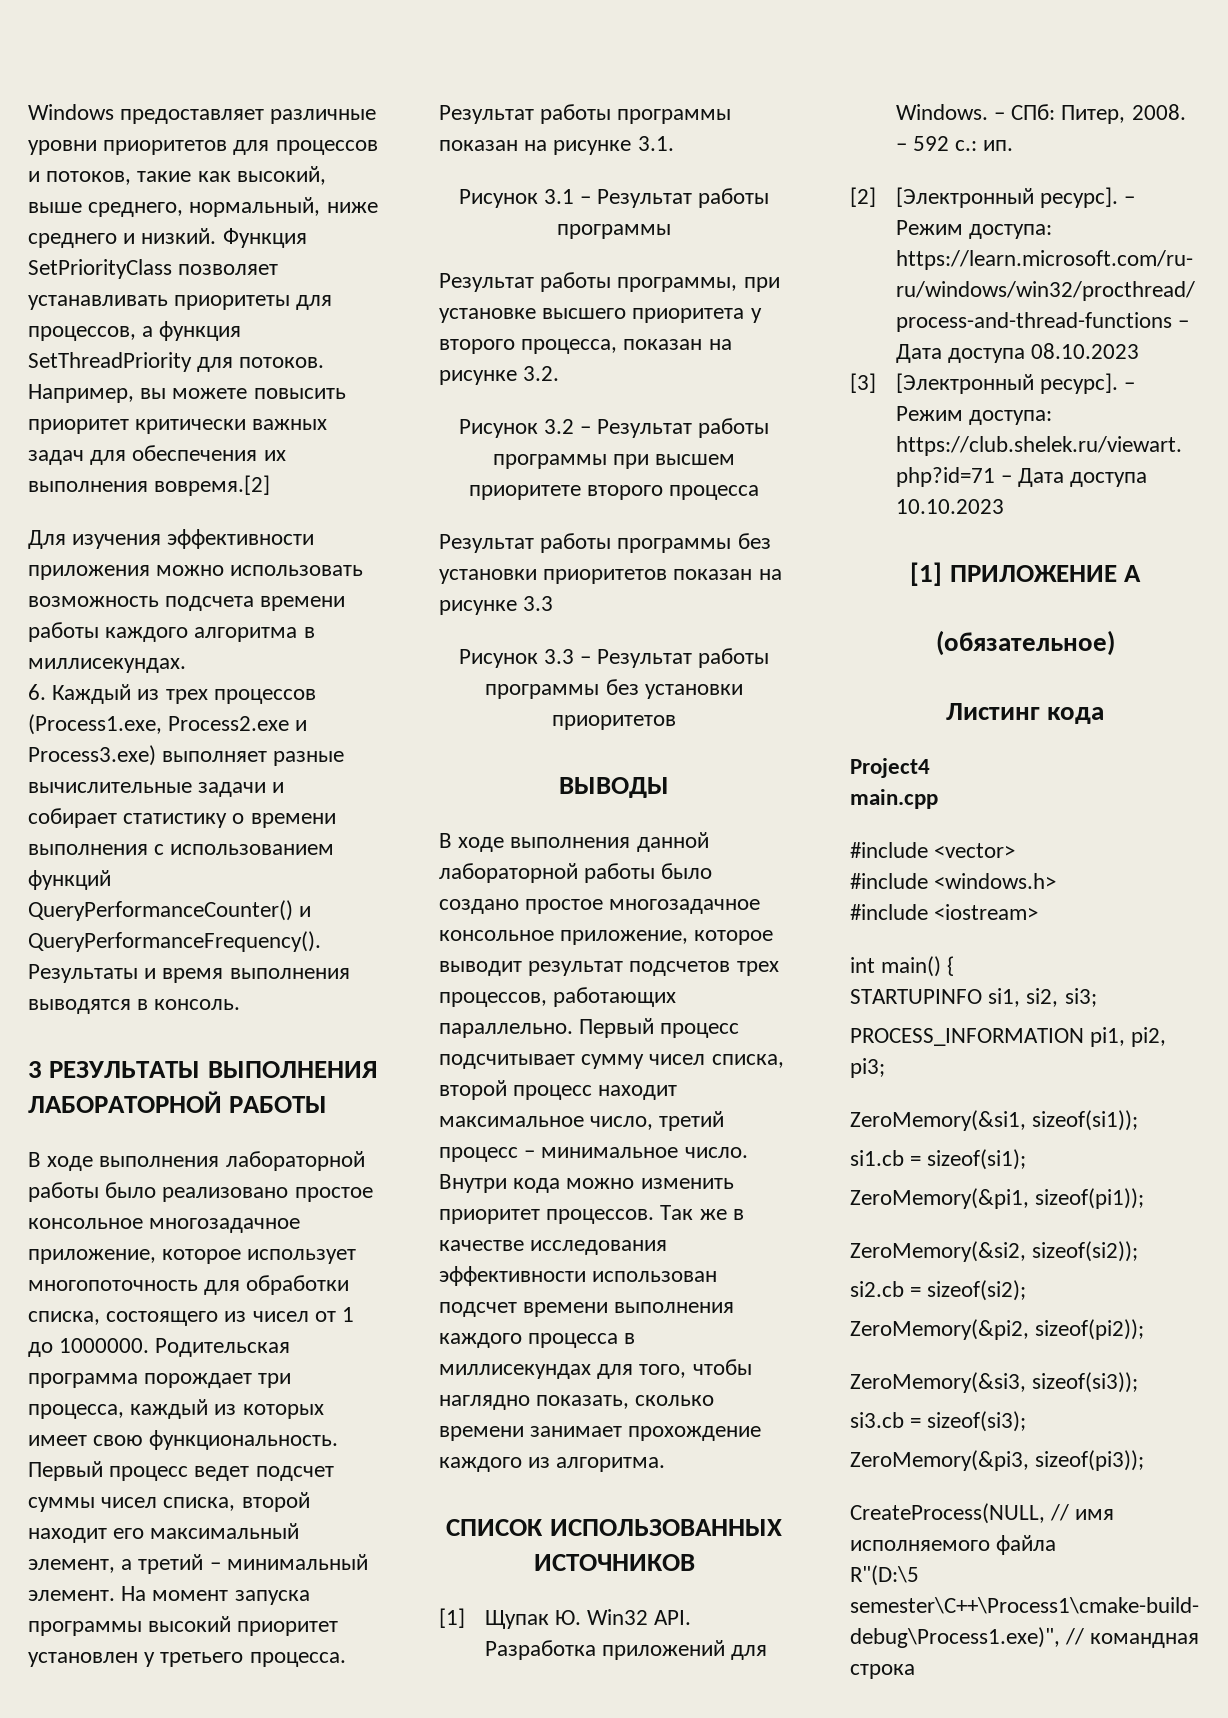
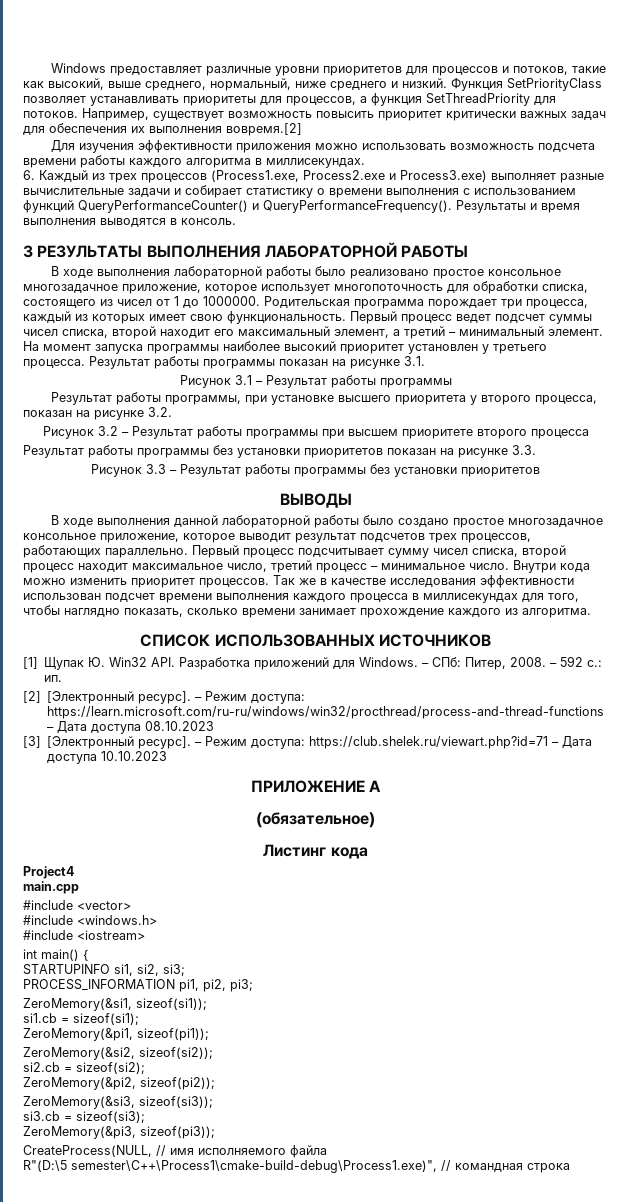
[140,388,248,399] вы можете -> [153,111,312,121] существует возможность
(142, 1628) none -> [223,341,280,351] наиболее
[523,596,554,611] 3.3 -> [512,445,536,455] 3.3.
[910,562,943,586] [1] -> (168, 756) none

